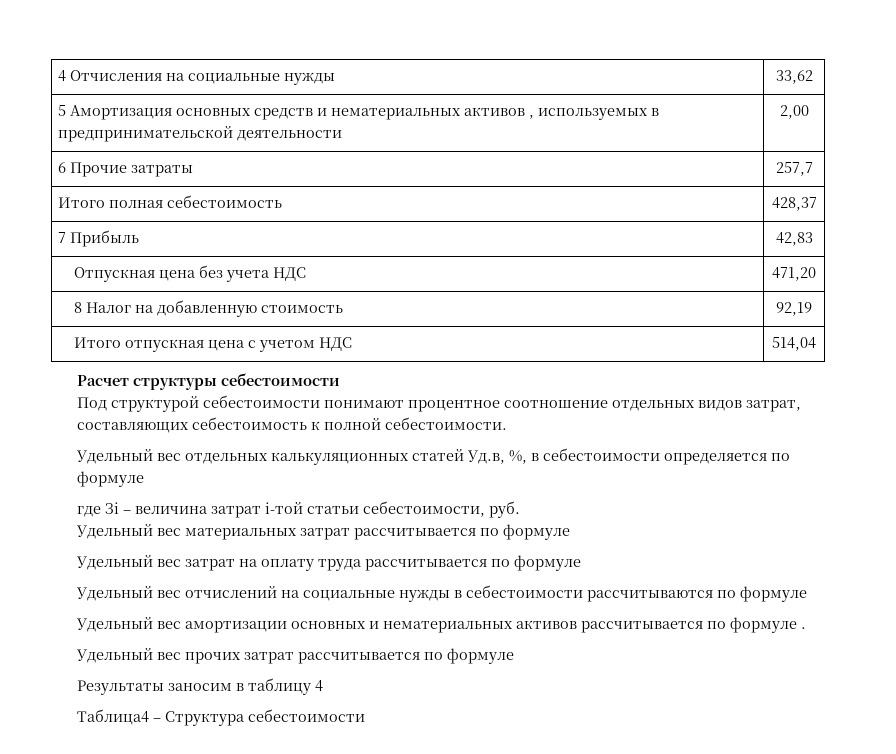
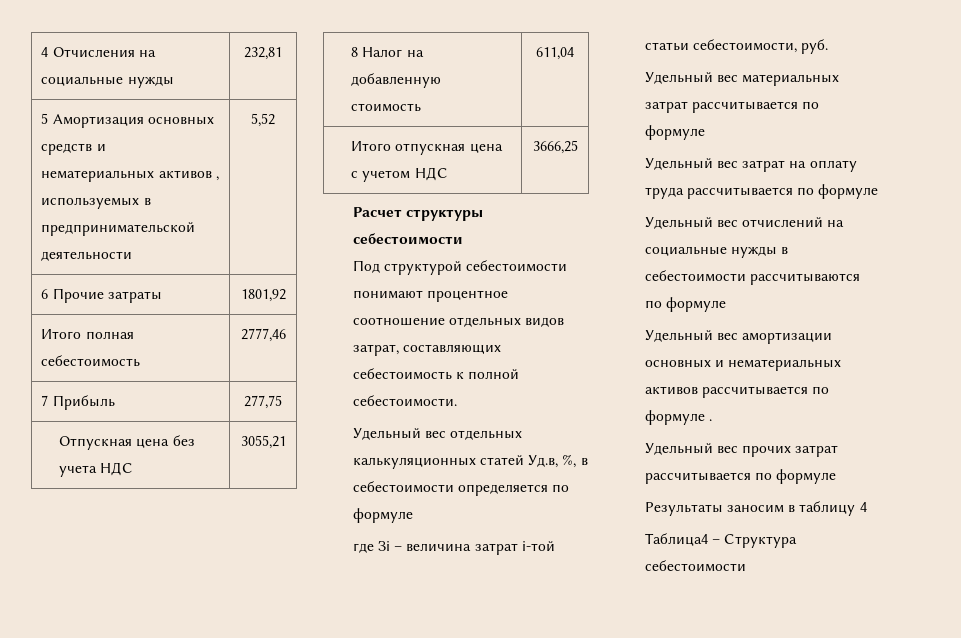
[775,70,813,84] 33,62 -> [244,47,282,60] 232,81
[779,105,809,119] 2,00 -> [251,113,275,127] 5,52
[775,162,813,176] 257,7 -> [240,289,286,302] 1801,92
[771,197,817,211] 428,37 -> [240,328,286,342] 2777,46
[775,232,813,246] 42,83 -> [244,395,282,409] 277,75
[772,267,816,281] 471,20 -> [240,435,286,449] 3055,21
[776,302,812,316] 92,19 -> [536,47,574,60] 611,04
[772,337,816,351] 514,04 -> [532,140,578,154] 3666,25

